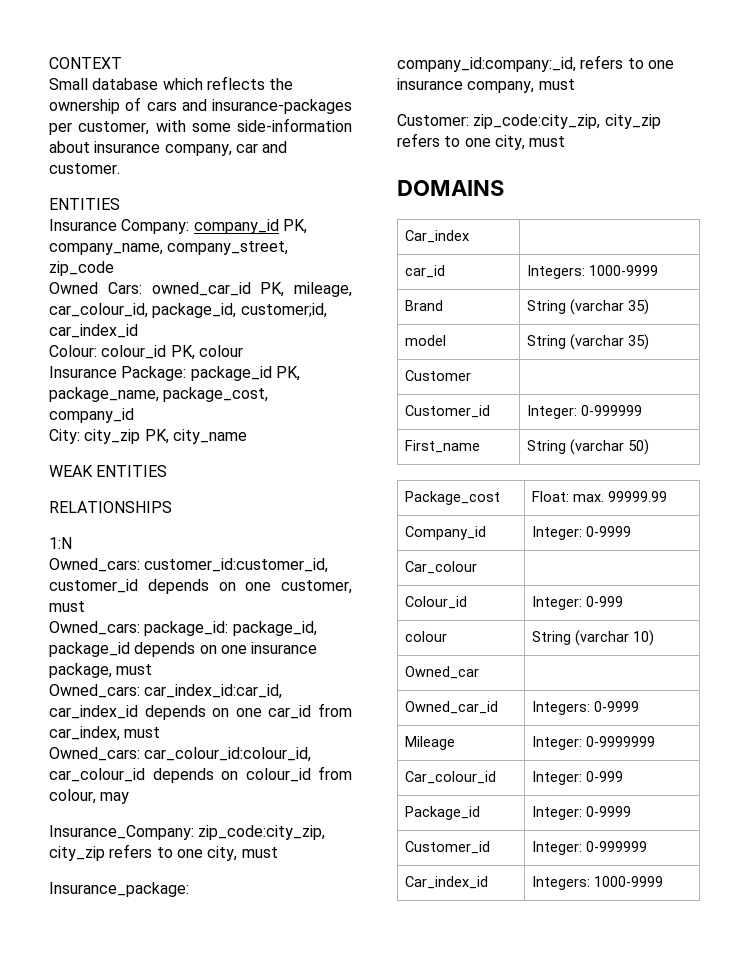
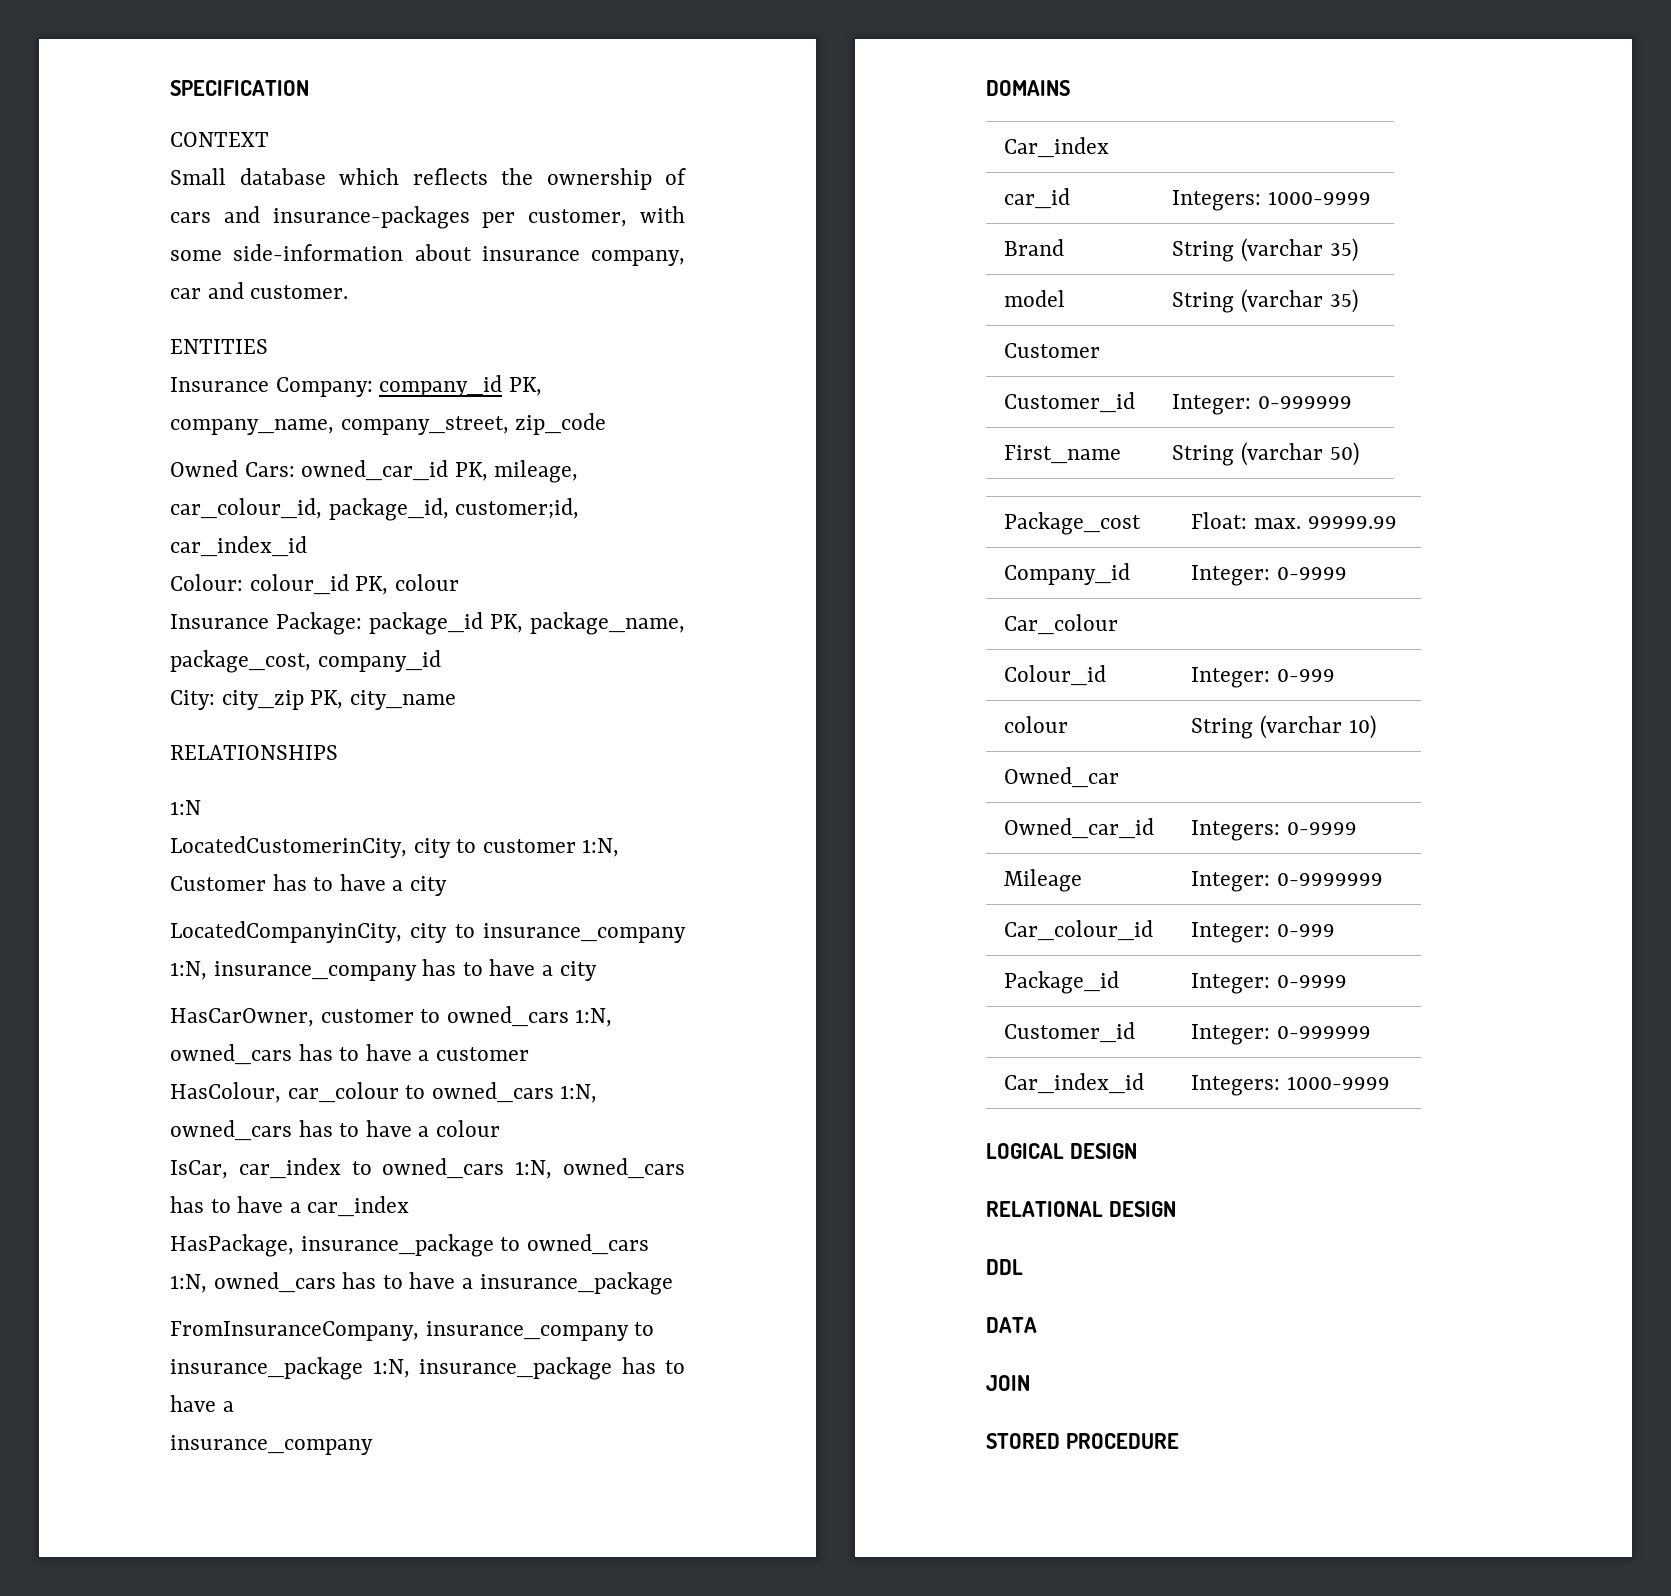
(49, 63) none -> [170,80,309,96] SPECIFICATION //
[49,465,168,477] // WEAK ENTITIES -> (456, 700) none
[49,558,329,573] [49,579,352,594] [49,601,85,612] [49,621,317,636] [49,642,318,657] [49,663,153,678] [49,684,283,699] [49,703,352,720] [49,726,161,741] [49,747,312,762] [49,766,352,783] [49,789,130,804] [49,825,326,840] [49,844,278,861] [49,882,189,897] [397,55,674,72] [397,78,575,93] [397,114,661,129] [397,133,566,150] Owned_cars: customer_id:customer_id, customer_id depends on one customer, must // Owned_cars: package_id: package_id, package_id depends on one insurance package, must // Owned_cars: car_index_id:car_id, car_index_id depends on one car_id from car_index, must // Owned_cars: car_colour_id:colour_id, car_colour_id depends on colour_id from colour, may // Insurance_Company: zip_code:city_zip, city_zip refers to one city, must // Insurance_package: company_id:company:_id, refers to one insurance company, must // Customer: zip_code:city_zip, city_zip refers to one city, must -> [170,836,620,858] [170,874,448,896] [170,921,686,943] [170,959,597,981] [170,1006,613,1027] [170,1044,530,1065] [170,1082,598,1103] [170,1120,501,1141] [170,1158,685,1179] [170,1196,410,1217] [170,1234,649,1257] [170,1272,673,1295] [170,1321,655,1341] [170,1357,685,1380] [170,1395,234,1412] [170,1435,373,1455] LocatedCustomerinCity, city to customer 1:N, Customer has to have a city // LocatedCompanyinCity, city to insurance_company 1:N, insurance_company has to have a city // HasCarOwner, customer to owned_cars 1:N, owned_cars has to have a customer // HasColour, car_colour to owned_cars 1:N, owned_cars has to have a colour // IsCar, car_index to owned_cars 1:N, owned_cars has to have a car_index // HasPackage, insurance_package to owned_cars 1:N, owned_cars has to have a insurance_package // FromInsuranceCompany, insurance_company to insurance_package 1:N, insurance_package has to have a // insurance_company
(664, 881) none -> [986,1143,1137,1159] [986,1201,1176,1217] [986,1259,1023,1275] [986,1317,1037,1333] [986,1375,1030,1391] [986,1433,1179,1449] // LOGICAL DESIGN // RELATIONAL DESIGN // DDL // DATA // JOIN // STORED PROCEDURE

